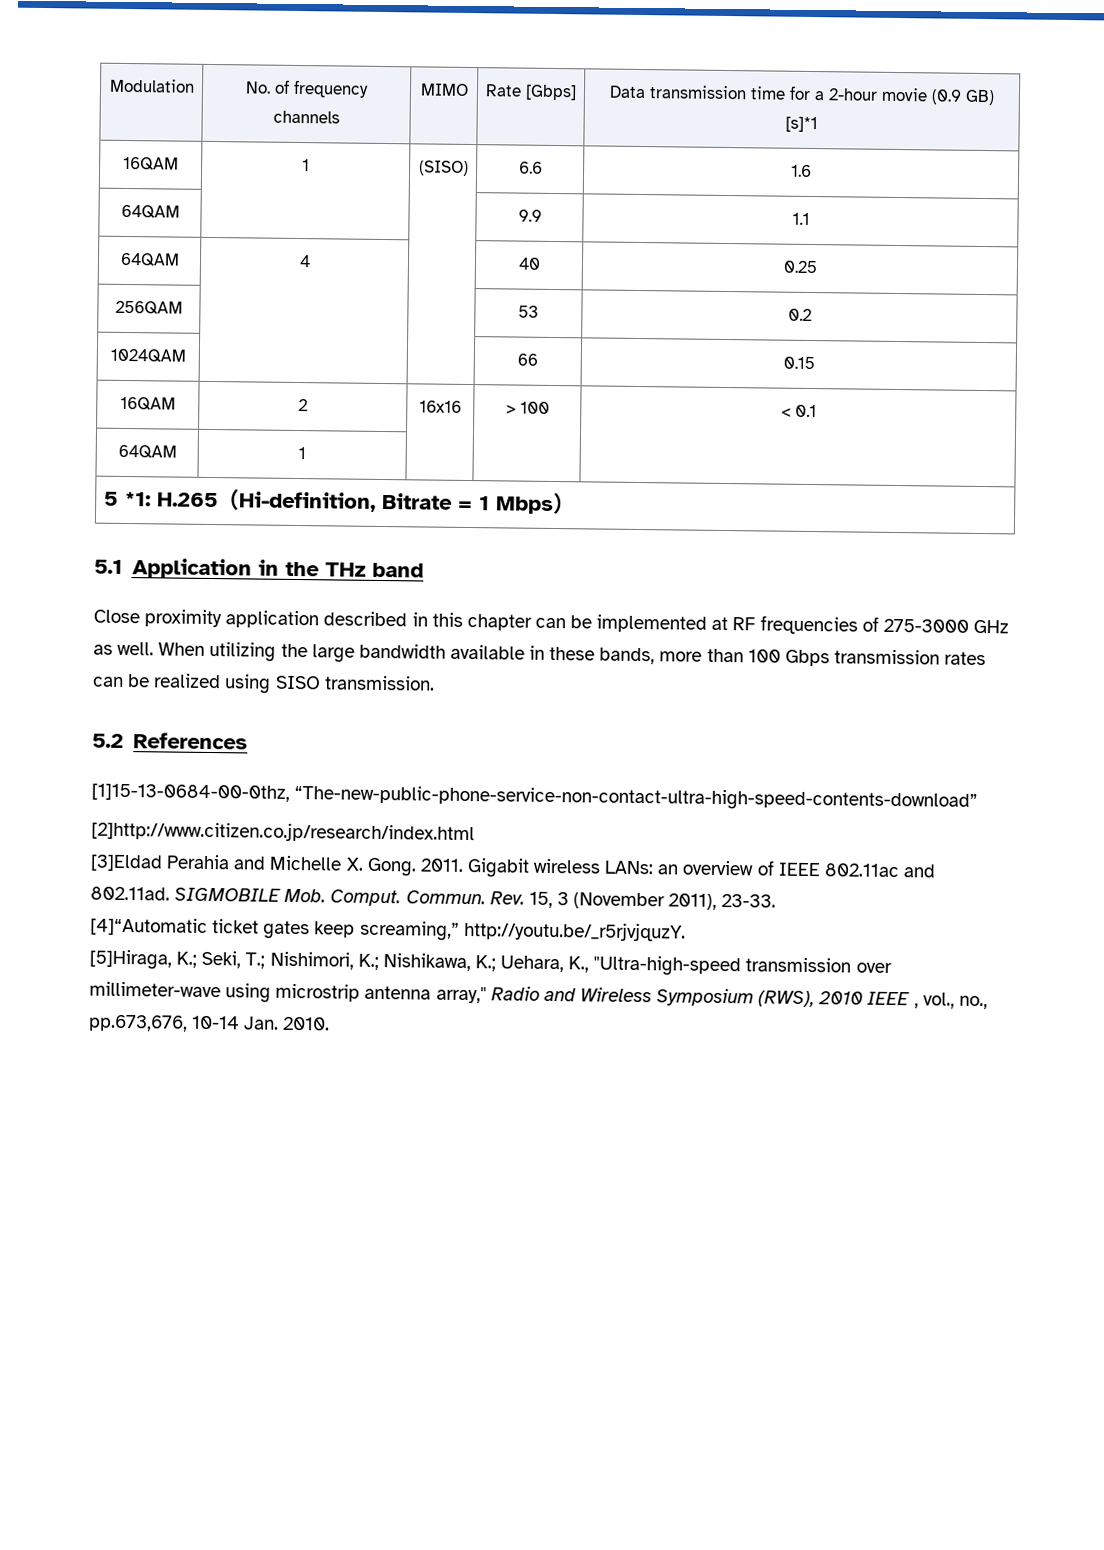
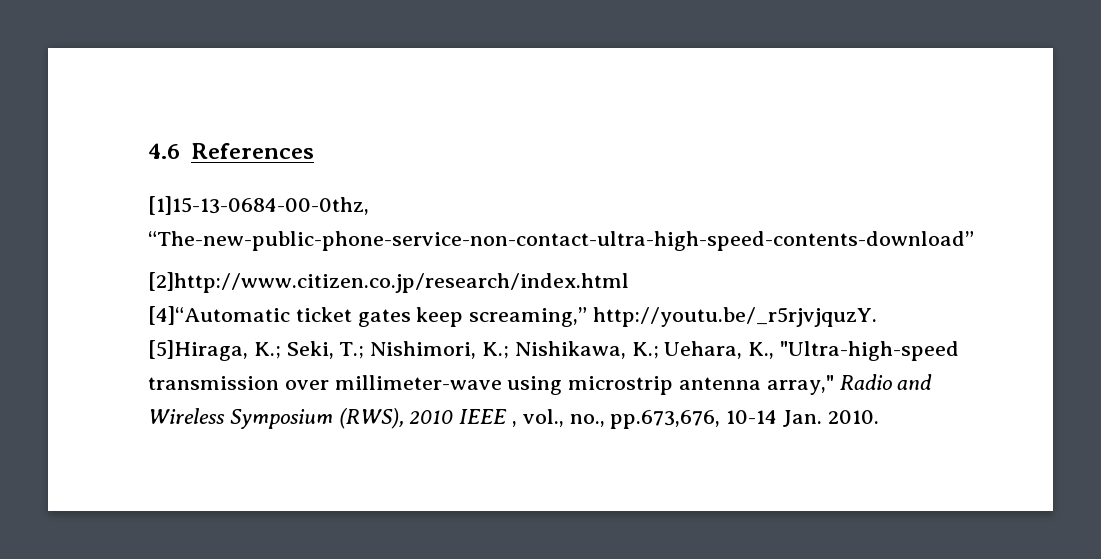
[108,78,195,93] [245,79,369,98] [272,110,340,124] [419,83,469,96] [485,84,577,101] [609,85,995,106] [785,116,818,133] [123,156,179,171] [302,159,310,172] [418,160,469,176] [518,161,543,174] [791,164,812,177] [120,204,180,219] [517,209,542,222] [791,212,810,225] [119,252,180,267] [298,255,311,268] [517,257,541,270] [782,260,818,274] [115,300,183,315] [518,305,539,318] [787,308,812,322] [110,348,186,363] [517,353,538,366] [782,356,815,370] [120,396,176,411] [298,399,308,412] [419,400,462,413] [505,401,550,414] [780,404,817,418] [117,444,177,459] [298,447,306,460] [103,489,577,515] [94,558,424,579] [93,609,1009,635] [93,641,987,667] [93,673,435,694] [92,732,248,750] [91,783,979,812] [91,820,475,844] [90,854,935,878] [90,886,777,910] Modulation | No. of frequency channels | MIMO | Rate [Gbps] | Data transmission time for a 2-hour movie (0.9 GB) [s]*1 // 16QAM | 1 | (SISO) | 6.6 | 1.6 // 64QAM | | | 9.9 | 1.1 // 64QAM | 4 | | 40 | 0.25 // 256QAM | | | 53 | 0.2 // 1024QAM | | | 66 | 0.15 // 16QAM | 2 | 16x16 | > 100 | < 0.1 // 64QAM | 1 | | | // 5 *1: H.265（Hi-definition, Bitrate = 1 Mbps） // 5.1 Application in the THz band // Close proximity application described in this chapter can be implemented at RF frequencies of 275-3000 GHz as well. When utilizing the large bandwidth available in these bands, more than 100 Gbps transmission rates can be realized using SISO transmission. // 5.2 References // [1]15-13-0684-00-0thz, “The-new-public-phone-service-non-contact-ultra-high-speed-contents-download” // [2]http://www.citizen.co.jp/research/index.html // [3]Eldad Perahia and Michelle X. Gong. 2011. Gigabit wireless LANs: an overview of IEEE 802.11ac and 802.11ad. SIGMOBILE Mob. Comput. Commun. Rev. 15, 3 (November 2011), 23-33. -> [148,143,314,159] [148,196,369,215] [148,231,974,251] [148,272,629,293] 4.6 References // [1]15-13-0684-00-0thz, “The-new-public-phone-service-non-contact-ultra-high-speed-contents-download” // [2]http://www.citizen.co.jp/research/index.html

